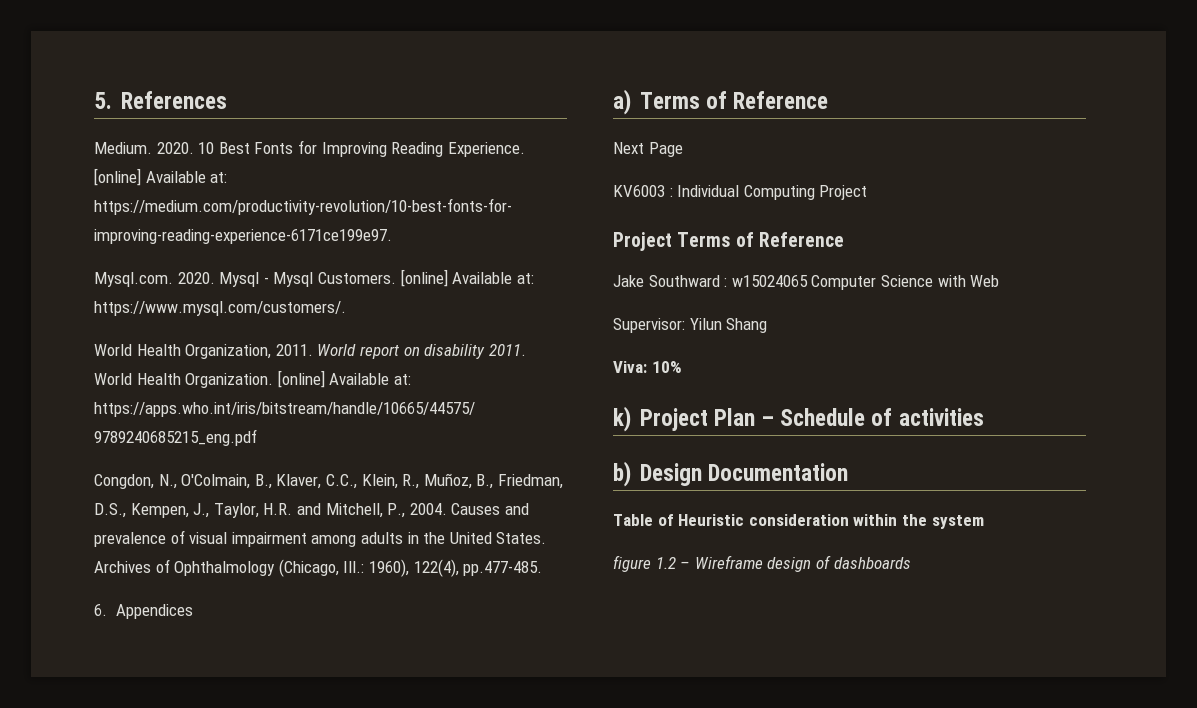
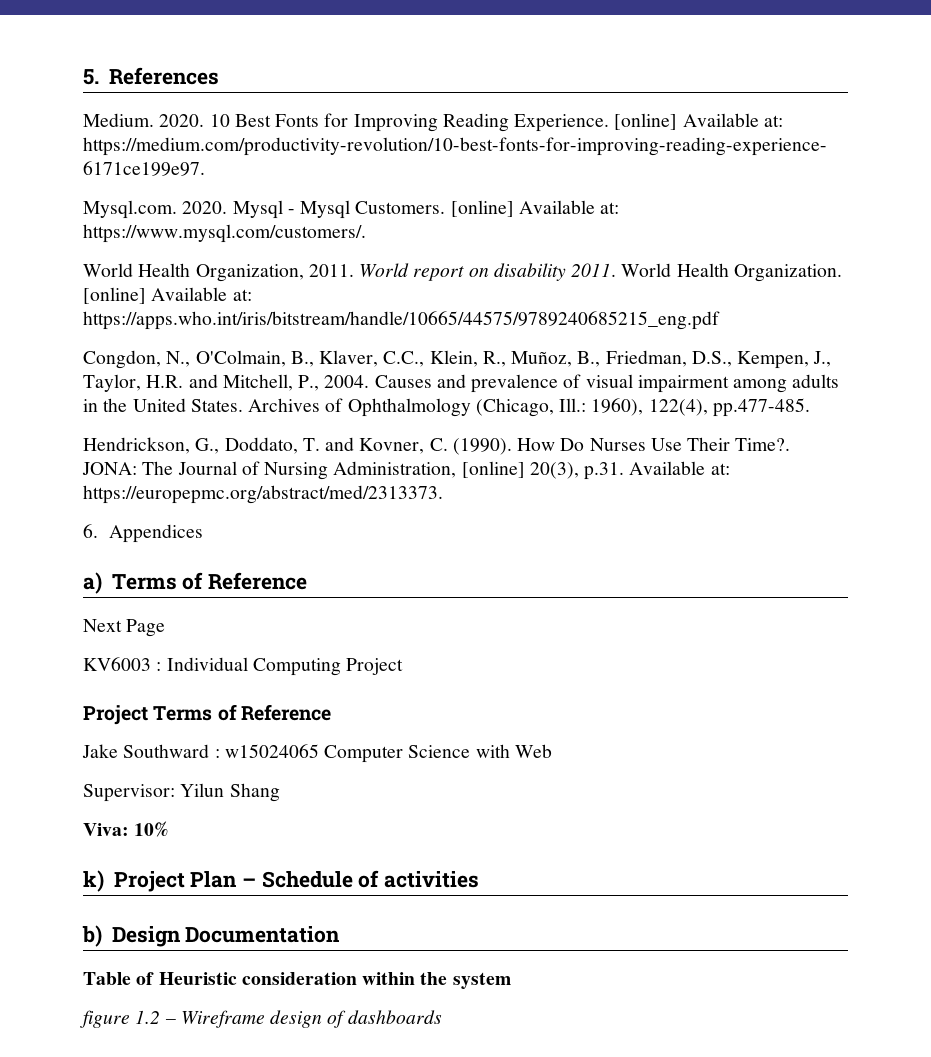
(543, 568) none -> [83,437,791,455] [82,461,730,480] [83,485,443,504] // Hendrickson, G., Doddato, T. and Kovner, C. (1990). How Do Nurses Use Their Time?. JONA: The Journal of Nursing Administration, [online] 20(3), p.31. Available at: https://europepmc.org/abstract/med/2313373.

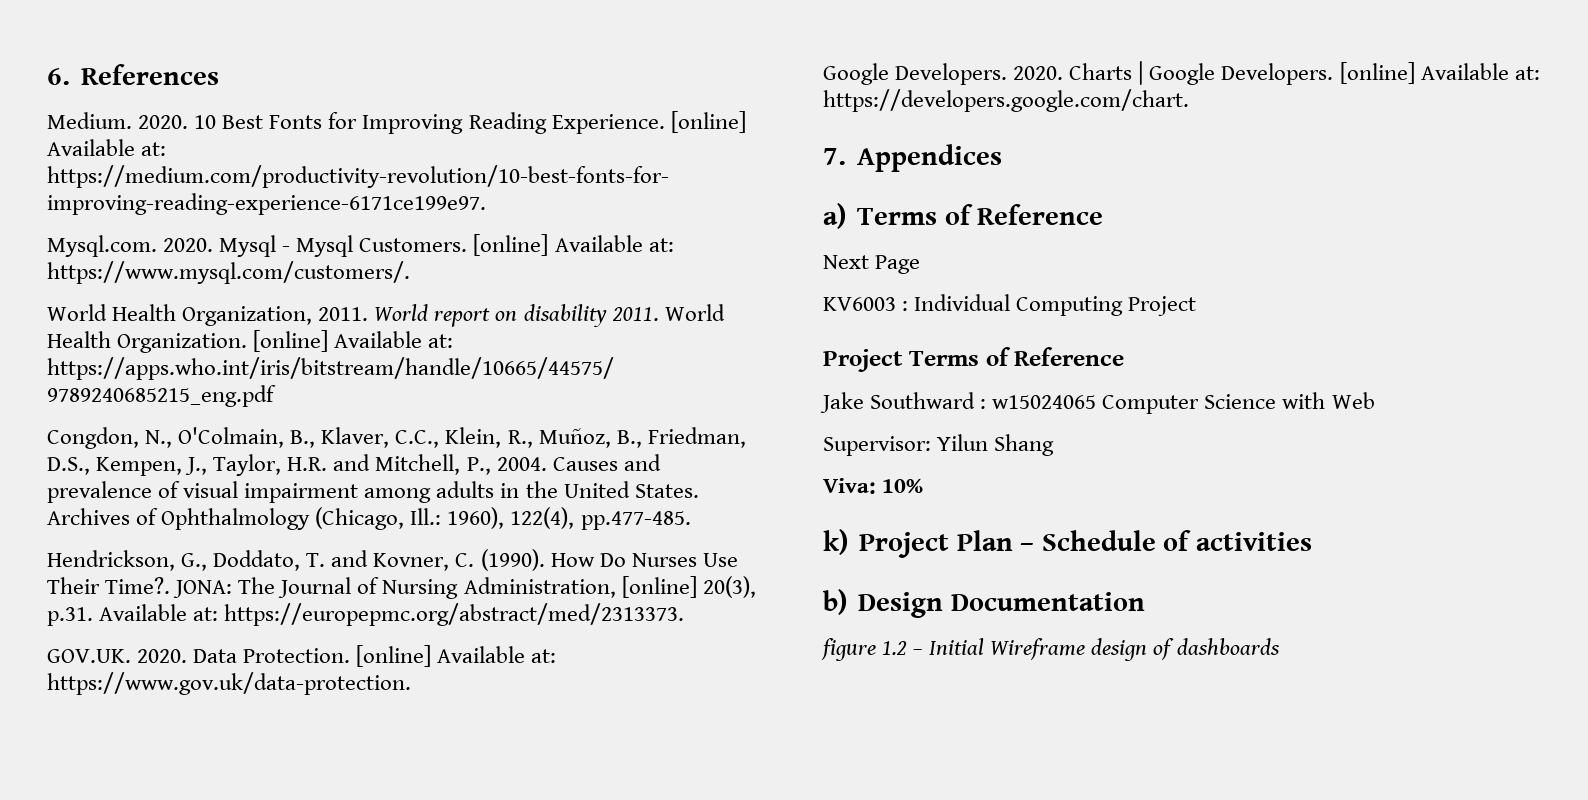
[83,69,99,85] 5. -> [47,68,70,85] 6.
[83,524,98,538] 6. -> [47,645,557,667] [47,672,411,695] [823,61,1540,85] [823,89,1189,112] [823,148,846,165] GOV.UK. 2020. Data Protection. [online] Available at: https://www.gov.uk/data-protection. // Google Developers. 2020. Charts | Google Developers. [online] Available at: https://developers.google.com/chart. // 7.
[83,972,511,989] // Table of Heuristic consideration within the system -> (1145, 601) none
(176, 1021) none -> [929,638,985,655] Initial

